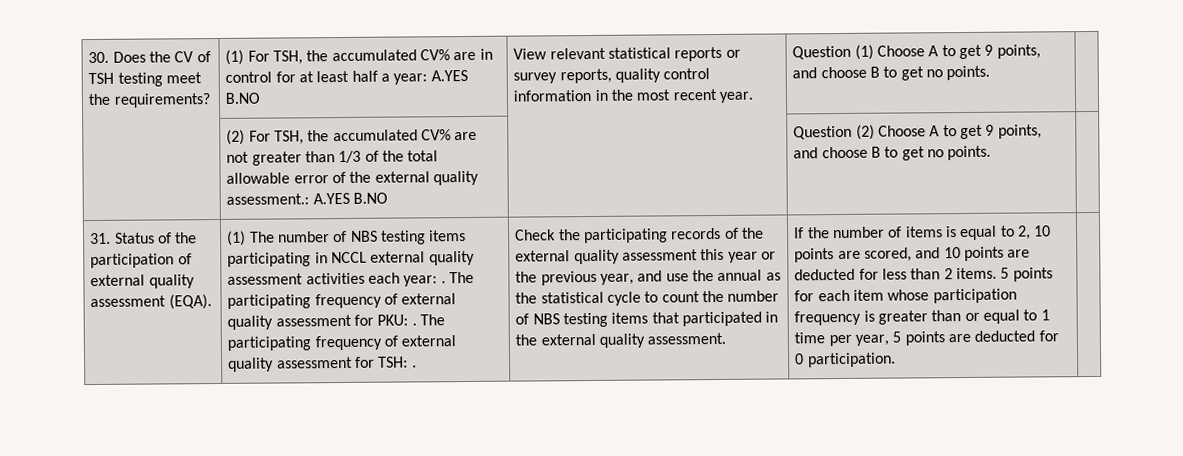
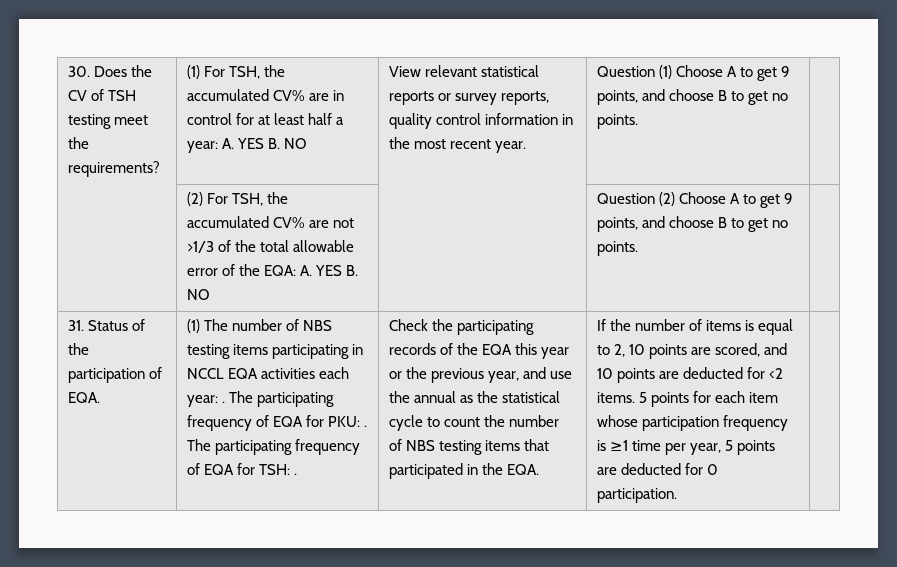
[430,69,468,82] [225,92,261,104] A.YES B.NO -> [221,138,308,149] A. YES B. NO
[251,150,362,166] greater than 1/3 -> [186,241,214,253] >1/3
[374,170,479,186] [226,192,388,205] external quality assessment.: A.YES B.NO -> [264,265,359,276] [186,289,210,300] EQA: A. YES B. NO
[90,274,195,289] [90,294,212,310] external quality assessment (EQA). -> [67,392,100,403] EQA.
[370,250,475,266] [227,273,304,285] external quality assessment -> [227,368,258,379] EQA
[401,293,457,305] [227,314,352,330] external quality assessment -> [272,416,303,427] EQA
[401,335,457,347] [228,356,353,372] external quality assessment -> [203,464,234,475] EQA
[515,249,698,265] external quality assessment -> [482,344,513,355] EQA
[540,332,727,348] external quality assessment. -> [507,464,540,475] EQA.
[881,268,953,280] less than 2 -> [769,368,784,379] <2
[877,309,1050,325] greater than or equal to 1 -> [609,440,628,451] ≥1

